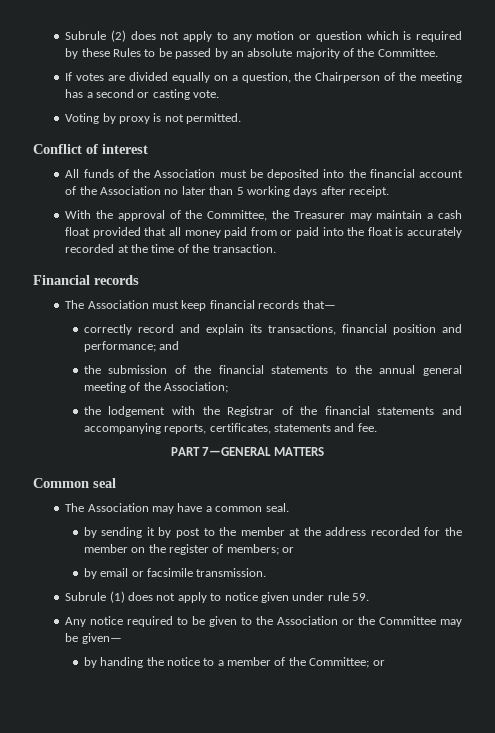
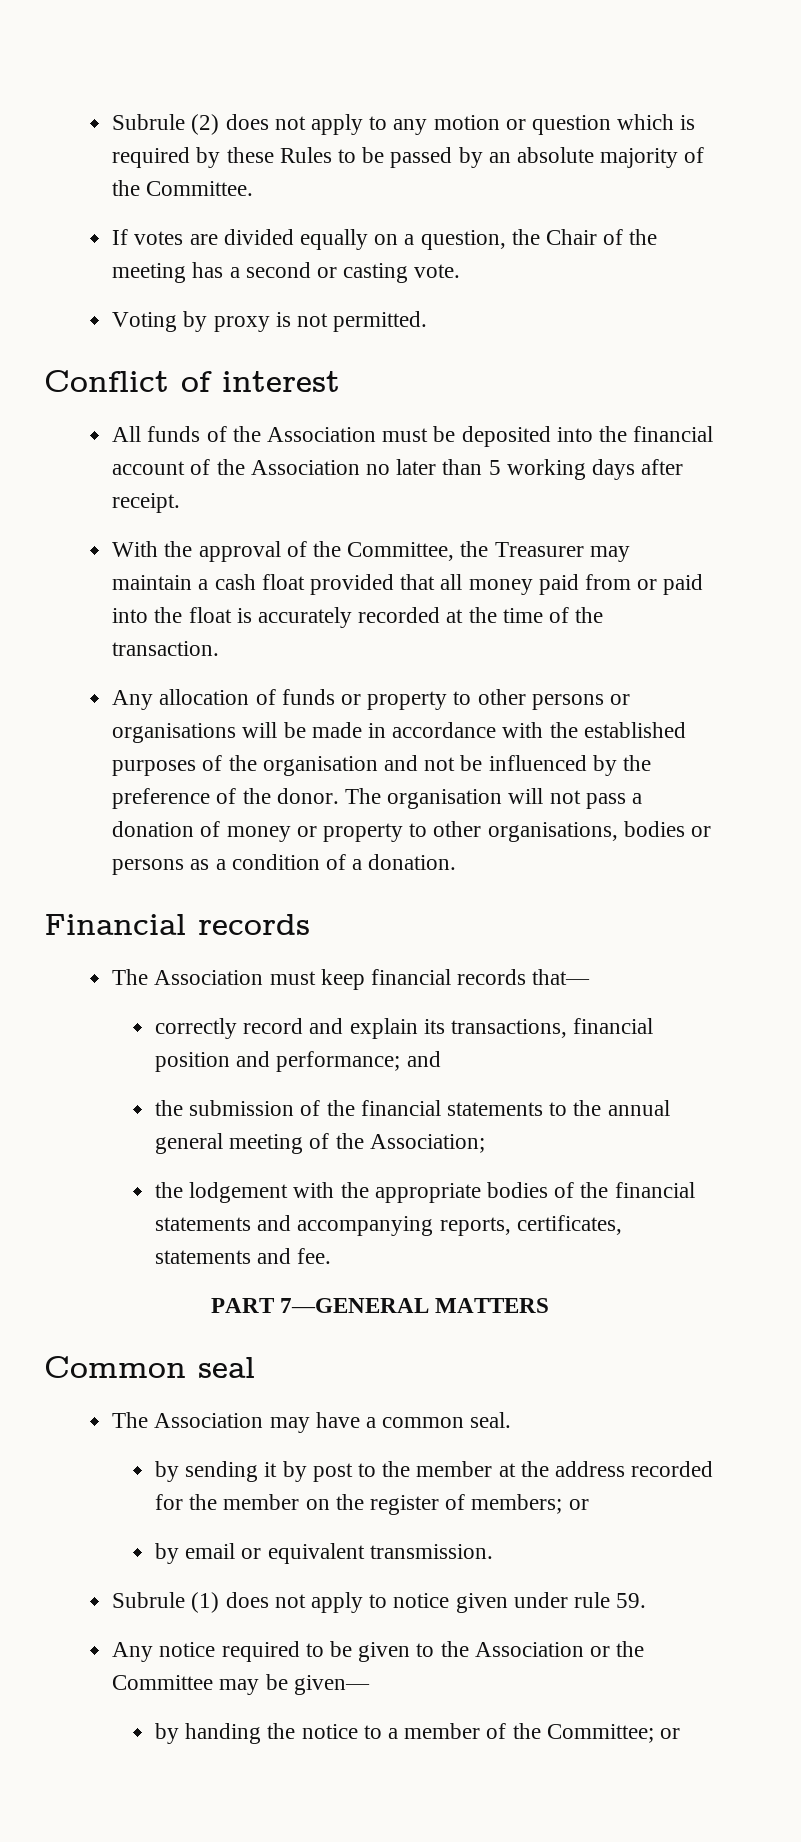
[315,72,381,83] Chairperson -> [546,229,598,245] Chair
(276, 248) none -> [112,689,631,710] [112,722,686,743] [112,755,652,776] [112,788,643,809] [112,821,712,842] [112,854,457,875] // Any allocation of funds or property to other persons or organisations will be made in accordance with the established purposes of the organisation and not be influenced by the preference of the donor. The organisation will not pass a donation of money or property to other organisations, bodies or persons as a condition of a donation.
[227,406,275,417] Registrar -> [374,1182,549,1203] appropriate bodies
[146,568,193,577] facsimile -> [267,1543,365,1564] equivalent

